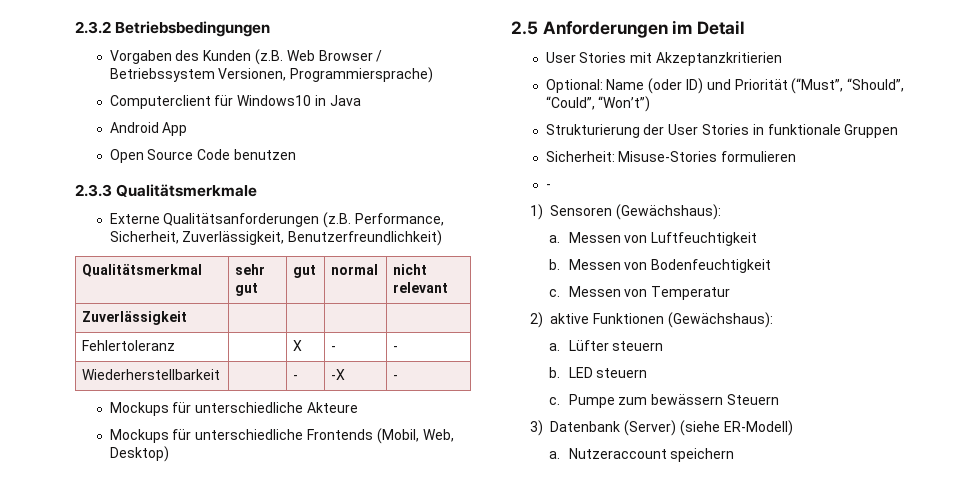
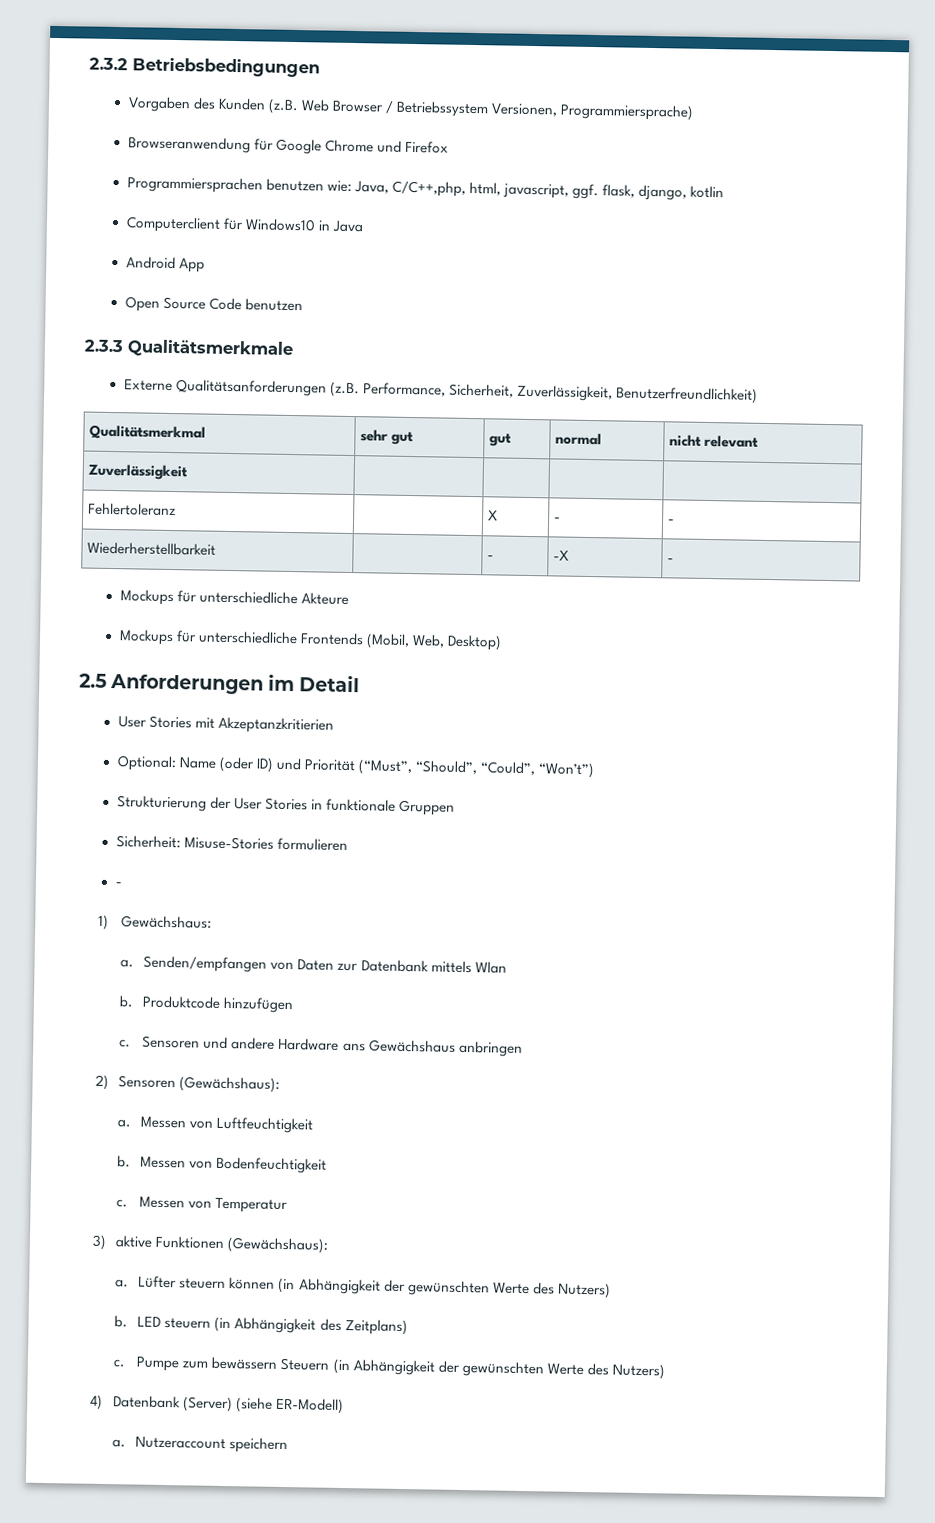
(434, 75) none -> [127,136,449,155] [126,176,725,201] // Browseranwendung für Google Chrome und Firefox // Programmiersprachen benutzen wie: Java, C/C++,php, html, javascript, ggf. flask, django, kotlin
(544, 212) none -> [121,915,213,929] [120,955,507,974] [119,995,295,1014] [119,1035,523,1057] [95,1074,110,1091] Gewächshaus: // a. Senden/empfangen von Daten zur Datenbank mittels Wlan // b. Produktcode hinzufügen // c. Sensoren und andere Hardware ans Gewächshaus anbringen // 2)
[530,312,544,328] 2) -> [92,1234,108,1251] 3)
(664, 346) none -> [229,1277,611,1299] können (in Abhängigkeit der gewünschten Werte des Nutzers)
(648, 373) none -> [214,1316,408,1336] (in Abhängigkeit des Zeitplans)
[530,420,544,436] // 3) -> [332,1358,665,1380] [90,1394,104,1410] (in Abhängigkeit der gewünschten Werte des Nutzers) // 4)

